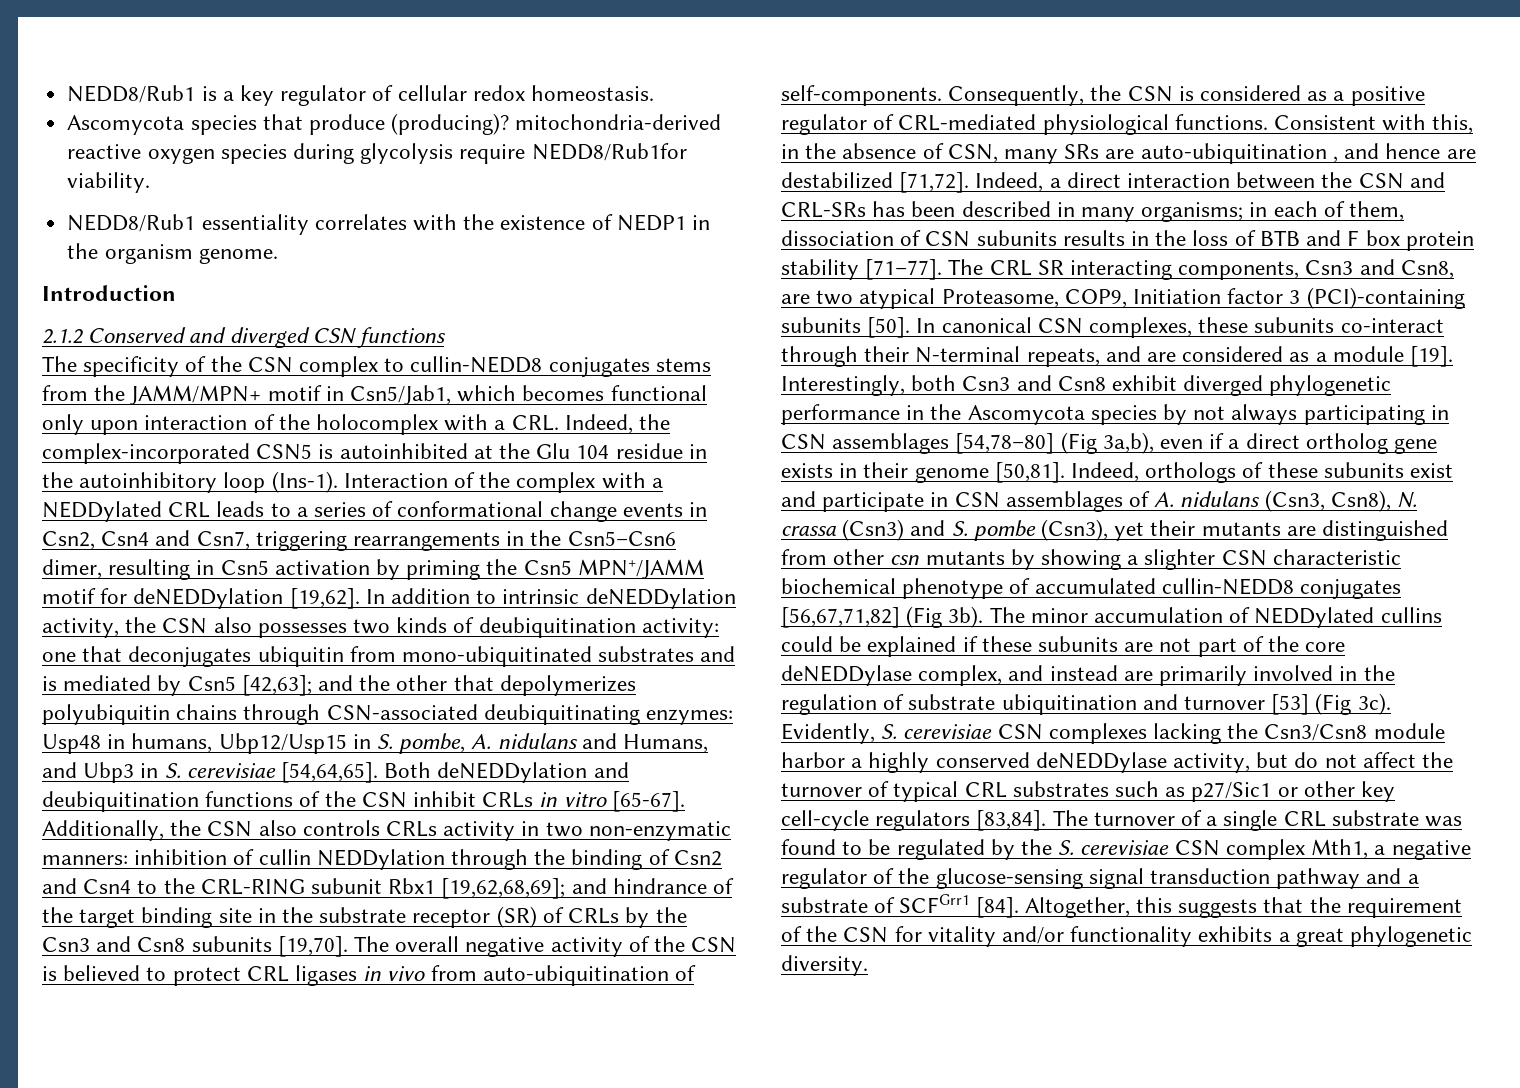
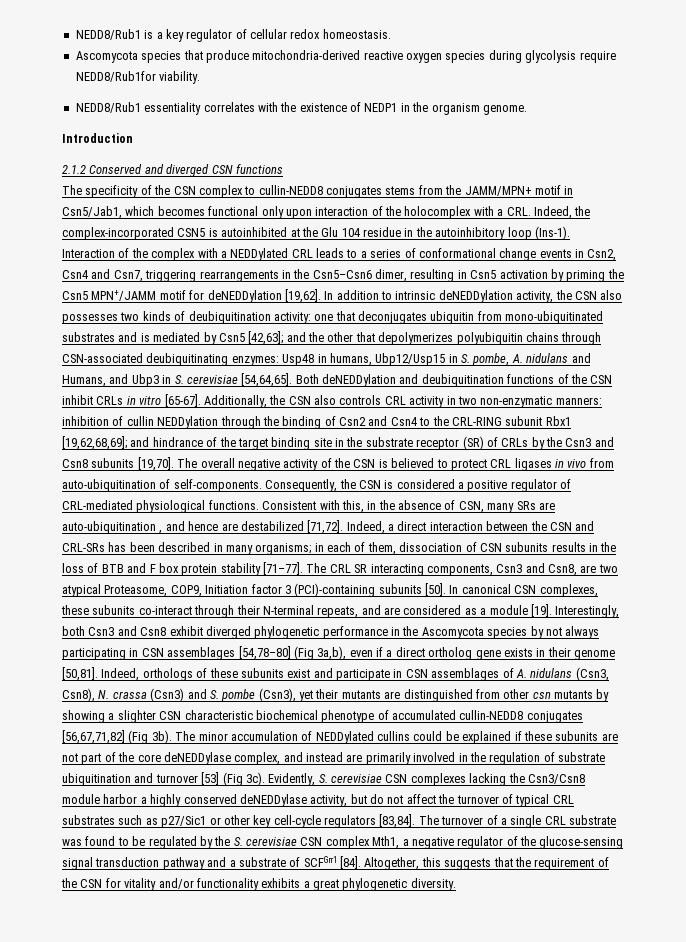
[391,113,510,135] (producing)? -> (249, 56) none
[386,821,438,837] CRLs -> [384,396,406,405] CRL
[1307,91,1328,101] as -> (455, 484) none

